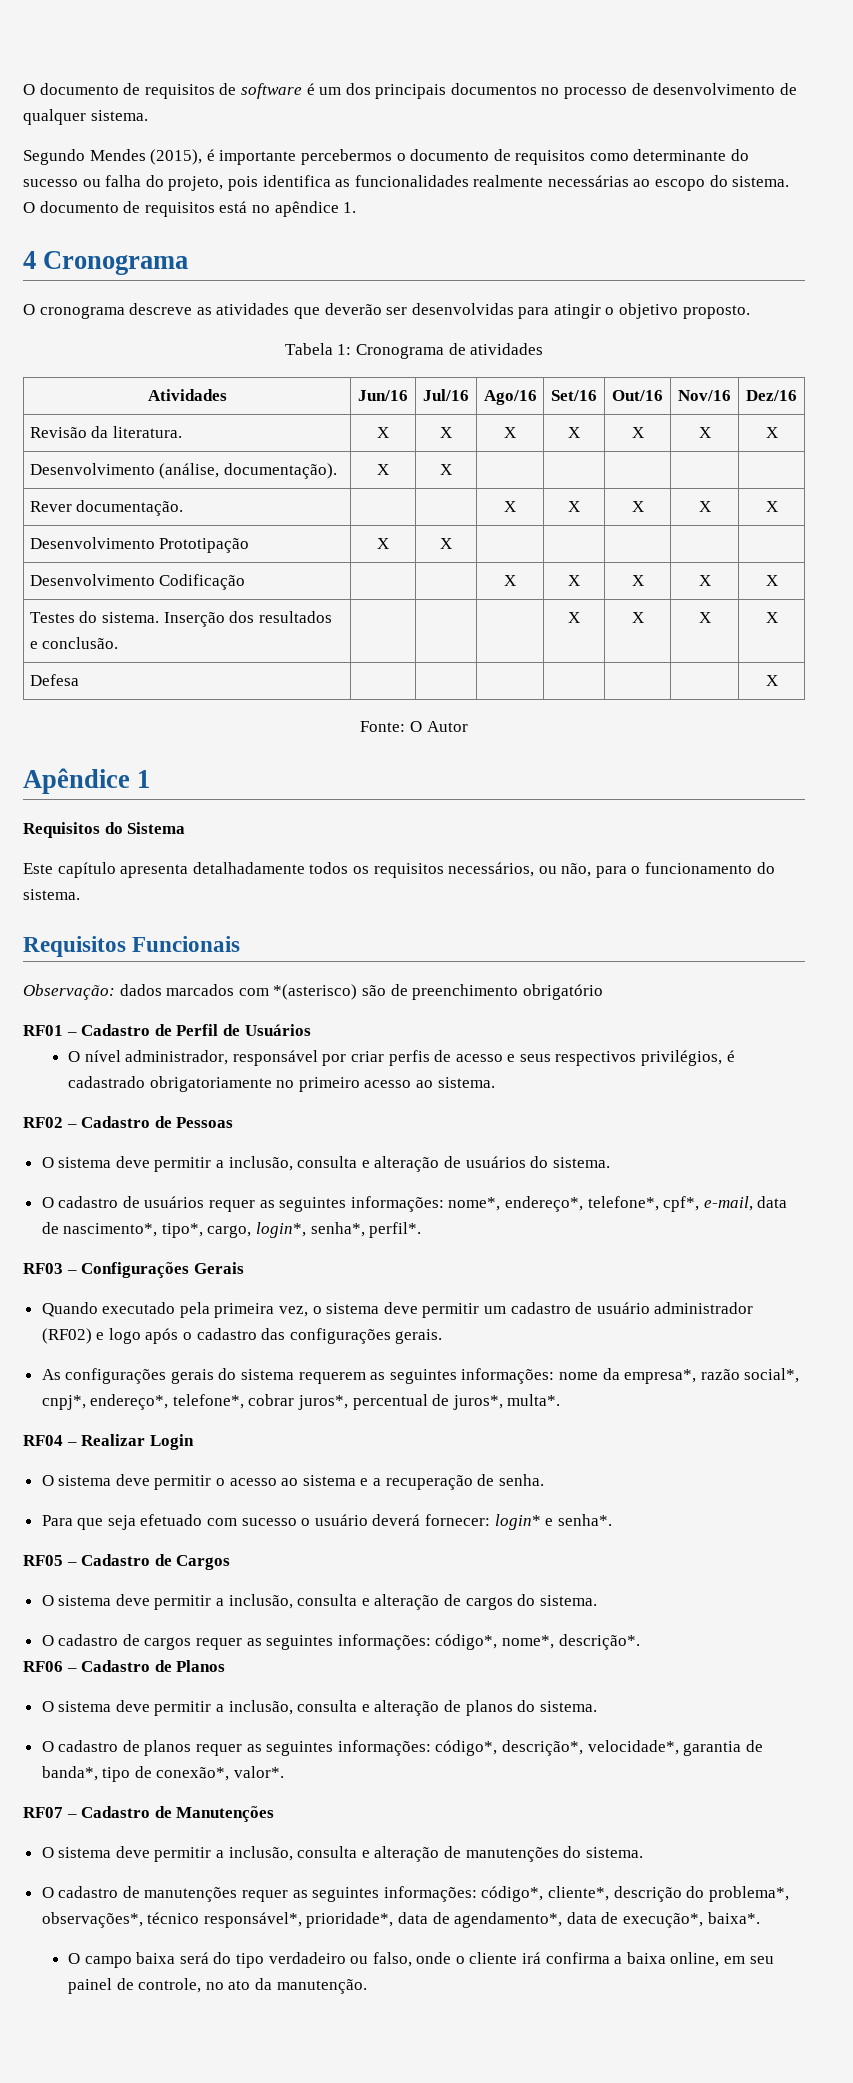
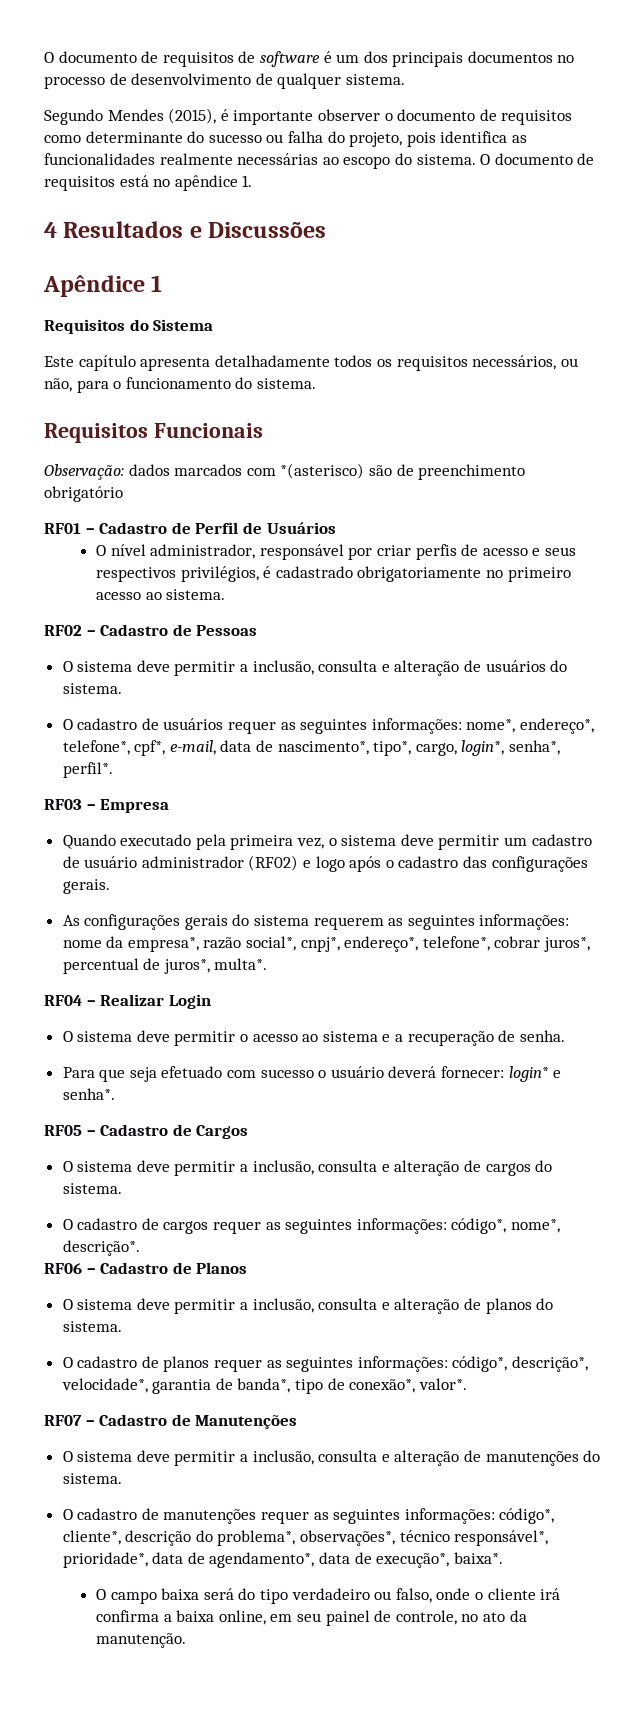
[300,149,392,165] percebermos -> [317,109,380,121] observer
[43,251,189,275] [23,303,750,319] [284,343,544,359] [147,389,227,401] [358,390,408,401] [423,389,469,401] [483,390,537,405] [551,390,597,401] [612,390,663,401] [678,390,731,401] [746,390,797,401] [29,426,183,438] [377,427,389,438] [440,427,452,438] [504,427,516,438] [568,427,580,438] [631,427,644,438] [698,427,711,438] [765,427,778,438] [29,463,338,479] [377,464,389,475] [440,464,452,475] [29,500,184,516] [504,501,516,512] [568,501,580,512] [631,501,644,512] [698,501,711,512] [765,501,778,512] [29,537,250,553] [377,538,389,549] [440,538,452,549] [29,574,246,590] [504,575,516,586] [568,575,580,586] [631,575,644,586] [698,575,711,586] [765,575,778,586] [29,611,332,627] [29,637,119,649] [568,612,580,623] [631,612,644,623] [698,612,711,623] [765,612,778,623] [29,674,79,686] [765,675,778,686] [360,721,468,732] Cronograma // O cronograma descreve as atividades que deverão ser desenvolvidas para atingir o objetivo proposto. // Tabela 1: Cronograma de atividades // Atividades | Jun/16 | Jul/16 | Ago/16 | Set/16 | Out/16 | Nov/16 | Dez/16 // Revisão da literatura. | X | X | X | X | X | X | X // Desenvolvimento (análise, documentação). | X | X | | | | | // Rever documentação. | | | X | X | X | X | X // Desenvolvimento Prototipação | X | X | | | | | // Desenvolvimento Codificação | | | X | X | X | X | X // Testes do sistema. Inserção dos resultados e conclusão. | | | | X | X | X | X // Defesa | | | | | | | X // Fonte: O Autor -> [63,221,327,238] Resultados e Discussões
[81,1262,244,1278] Configurações Gerais -> [100,799,170,813] Empresa

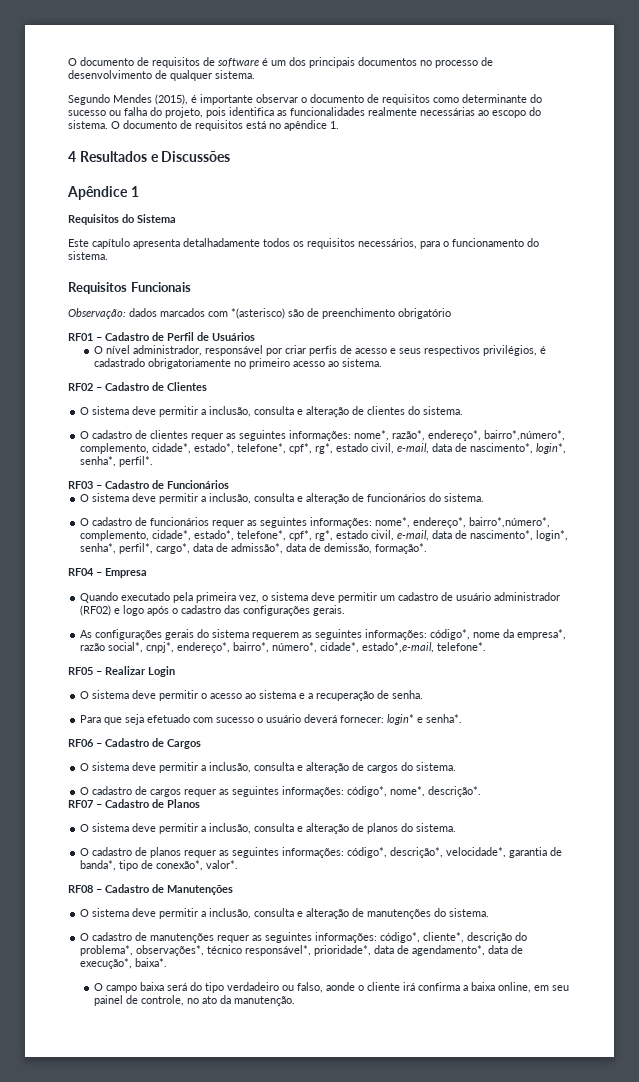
[317,109,380,121] observer -> [256,94,298,103] observar
[560,358,578,367] [44,378,72,392] ou não, -> (417, 243) none
[196,625,258,636] Pessoas -> [167,382,207,391] Clientes
[485,660,568,672] [62,683,122,694] [62,718,224,730] usuários do sistema. // O cadastro de usuários -> [367,406,464,415] [80,430,566,441] [80,443,567,454] [80,456,154,467] [68,480,229,489] [80,493,485,504] [80,517,210,526] clientes do sistema. // O cadastro de clientes requer as seguintes informações: nome*, razão*, endereço*, bairro*,número*, complemento, cidade*, estado*, telefone*, cpf*, rg*, estado civil, e-mail, data de nascimento*, login*, senha*, perfil*. // RF03 – Cadastro de Funcionários // O sistema deve permitir a inclusão, consulta e alteração de funcionários do sistema. // O cadastro de funcionários
[62,740,561,756] [62,762,113,778] [44,799,82,810] telefone*, cpf*, e-mail, data de nascimento*, tipo*, cargo, login*, senha*, perfil*. // RF03 -> [469,517,551,528] [80,530,569,541] [80,543,428,554] [68,568,94,576] bairro*,número*, complemento, cidade*, estado*, telefone*, cpf*, rg*, estado civil, e-mail, data de nascimento*, login*, senha*, perfil*, cargo*, data de admissão*, data de demissão, formação*. // RF04
(570, 922) none -> [430,629,471,640] código*,
[422,936,591,952] [62,958,268,974] [44,995,82,1006] telefone*, cobrar juros*, percentual de juros*, multa*. // RF04 -> [233,642,487,653] [68,667,93,675] bairro*, número*, cidade*, estado*,e-mail, telefone*. // RF05
[44,1125,82,1136] RF05 -> [68,739,94,747] RF06
[44,1263,82,1274] RF06 -> [68,800,93,808] RF07
[44,1415,82,1426] RF07 -> [68,885,93,893] RF08
[436,1588,471,1600] onde -> [326,982,356,991] aonde

